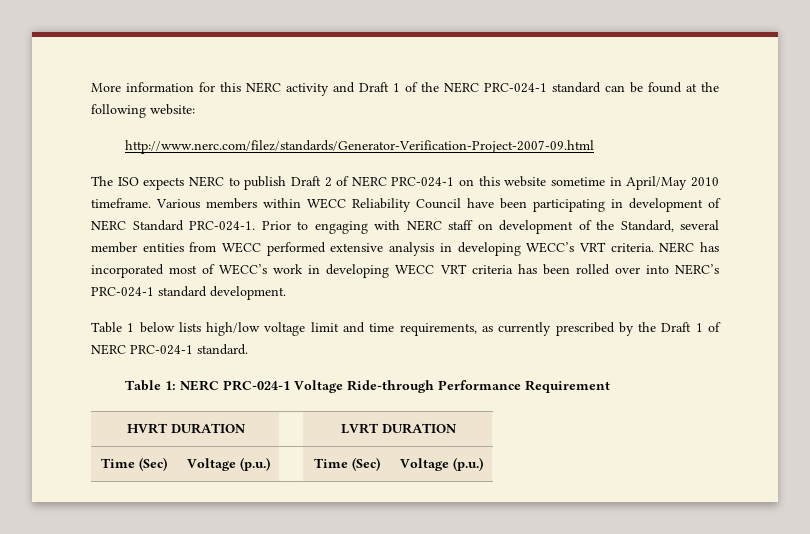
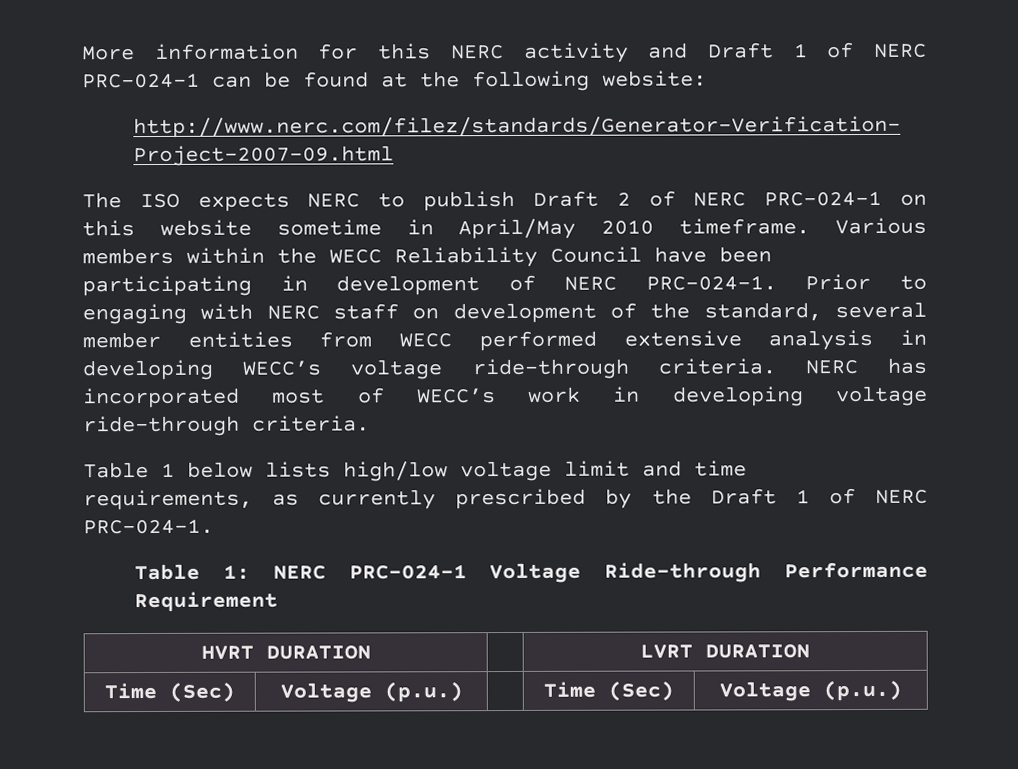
[421,82,601,93] the NERC PRC-024-1 standard -> [874,43,928,58] [82,72,200,89] NERC PRC-024-1
(301, 203) none -> [277,247,317,264] the
[132,220,184,231] Standard -> (618, 283) none
[620,220,674,232] Standard, -> [703,302,822,322] standard,
[578,242,606,252] VRT -> [350,358,629,380] voltage ride-through
[395,264,720,275] [91,286,286,300] WECC VRT criteria has been rolled over into NERC’s PRC-024-1 standard development. -> [836,385,929,407] [83,415,370,437] voltage ride-through criteria.
[130,344,248,355] PRC-024-1 standard. -> [83,518,214,535] PRC-024-1.

